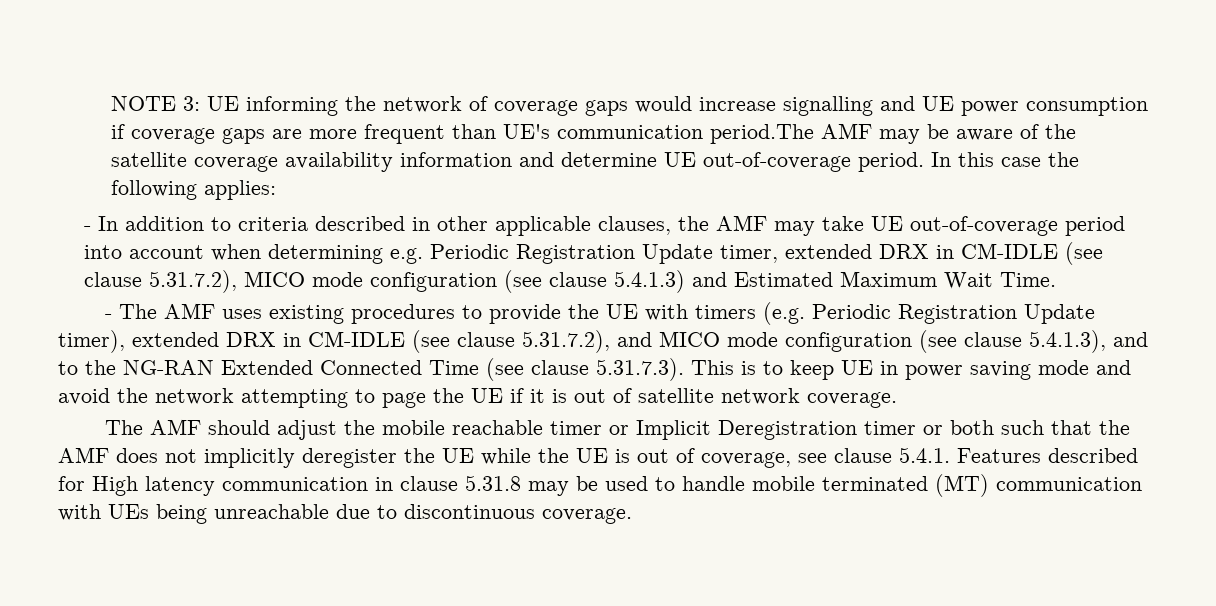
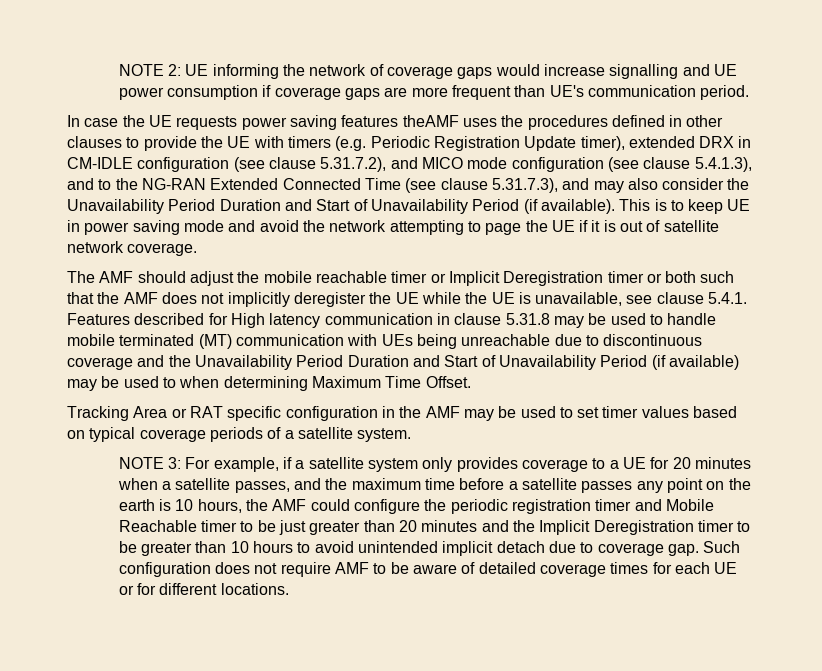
[110,96,200,111] NOTE 3: -> [118,64,182,76] NOTE 2:
[709,123,1076,144] [110,152,1079,172] [110,180,276,200] [84,215,1126,236] [84,242,1104,265] [84,270,1057,293] [104,303,455,324] period.The AMF may be aware of the satellite coverage availability information and determine UE out-of-coverage period. In this case the following applies: // - In addition to criteria described in other applicable clauses, the AMF may take UE out-of-coverage period into account when determining e.g. Periodic Registration Update timer, extended DRX in CM-IDLE (see clause 5.31.7.2), MICO mode configuration (see clause 5.4.1.3) and Estimated Maximum Wait Time. // - The AMF uses existing procedures -> [700,85,750,100] [67,115,724,130] [67,136,122,148] period. // In case the UE requests power saving features theAMF uses the procedures defined in other clauses
(405, 339) none -> [137,157,230,172] configuration
[596,358,684,381] 5.31.7.3). -> [491,178,750,193] [67,199,615,214] 5.31.7.3), and may also consider the Unavailability Period Duration and Start of Unavailability Period (if available).
[637,448,791,468] out of coverage, -> [535,292,623,306] unavailable,
[542,508,632,524] coverage. -> [67,355,739,370] [67,376,471,391] [67,406,738,421] [67,427,412,442] [118,457,751,472] [117,478,751,493] [118,499,714,514] [118,520,751,535] [118,541,741,556] [118,562,738,577] [118,583,289,595] coverage and the Unavailability Period Duration and Start of Unavailability Period (if available) may be used to when determining Maximum Time Offset. // Tracking Area or RAT specific configuration in the AMF may be used to set timer values based on typical coverage periods of a satellite system. // NOTE 3: For example, if a satellite system only provides coverage to a UE for 20 minutes when a satellite passes, and the maximum time before a satellite passes any point on the earth is 10 hours, the AMF could configure the periodic registration timer and Mobile Reachable timer to be just greater than 20 minutes and the Implicit Deregistration timer to be greater than 10 hours to avoid unintended implicit detach due to coverage gap. Such configuration does not require AMF to be aware of detailed coverage times for each UE or for different locations.

